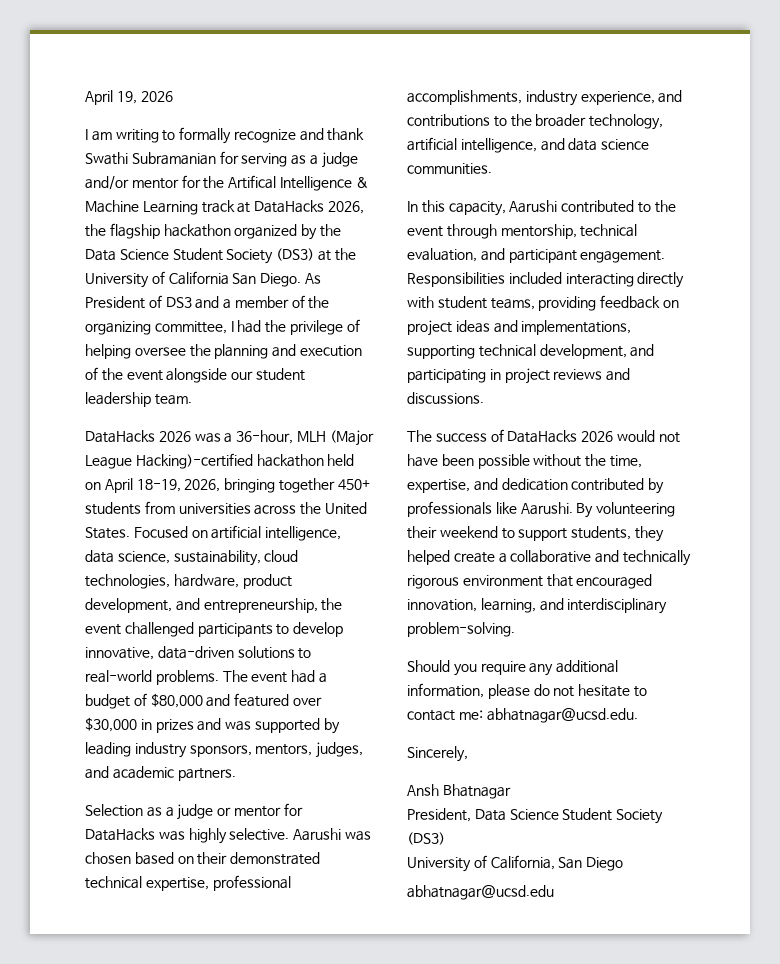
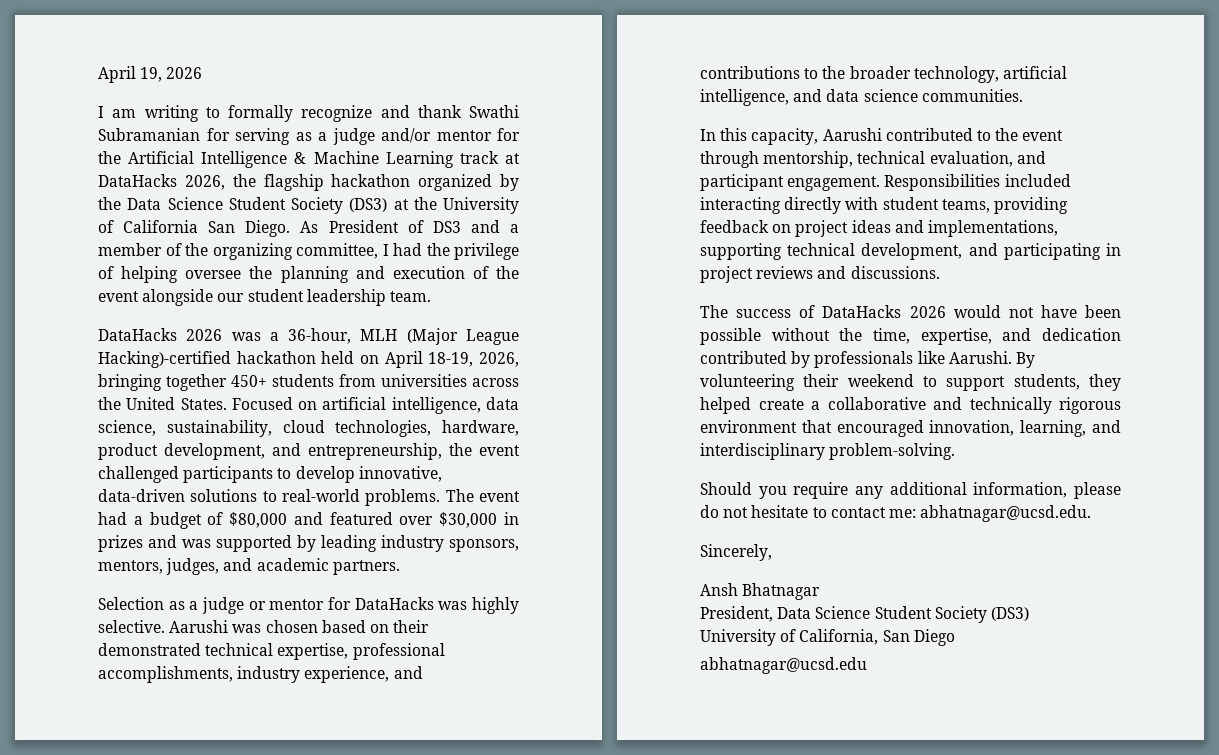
[228,175,277,189] Artifical -> [128,151,195,164] Artificial

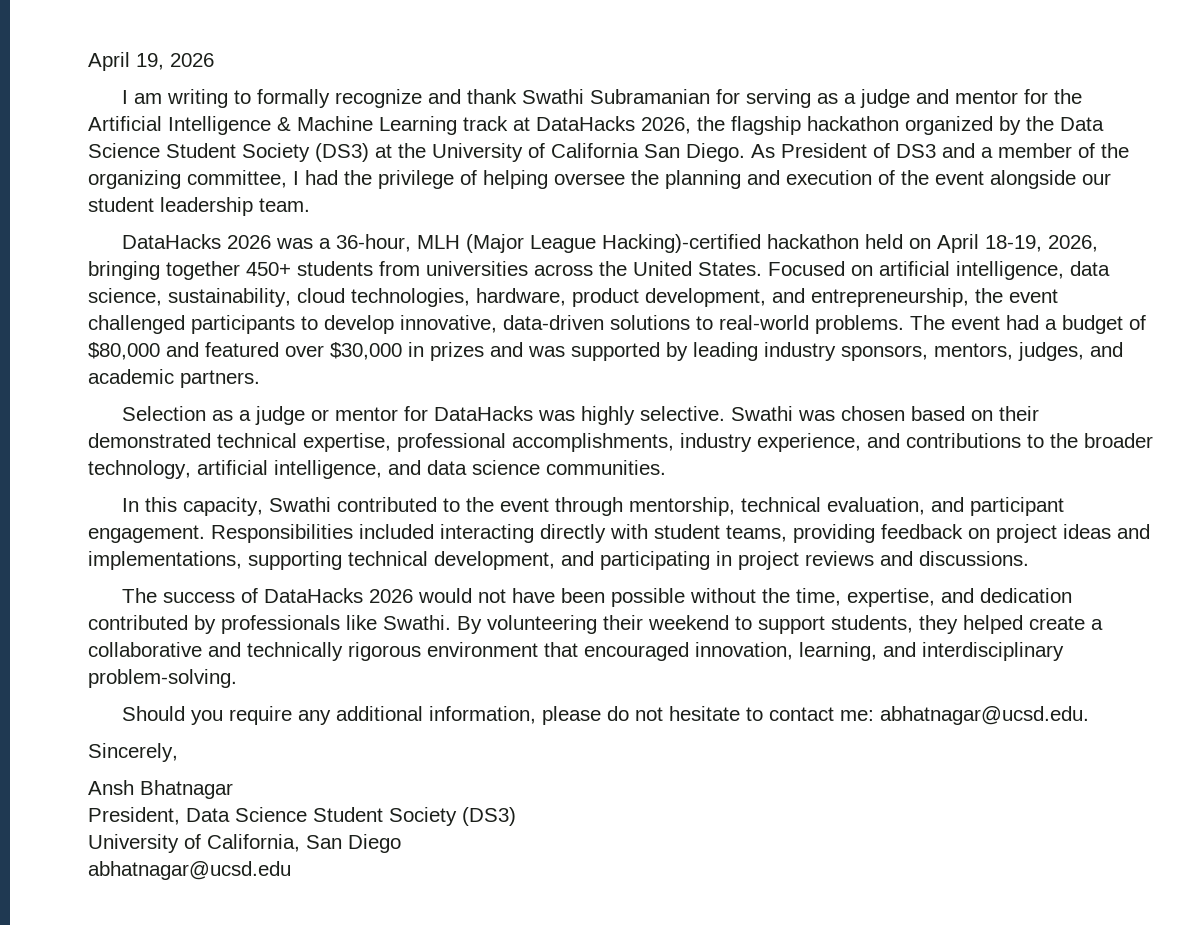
[381,128,431,143] and/or -> [915,89,949,104] and
[169,620,229,633] Aarushi -> [730,406,793,421] Swathi
[822,128,882,141] Aarushi -> [268,497,331,512] Swathi
[948,351,1012,364] Aarushi. -> [383,615,451,630] Swathi.

